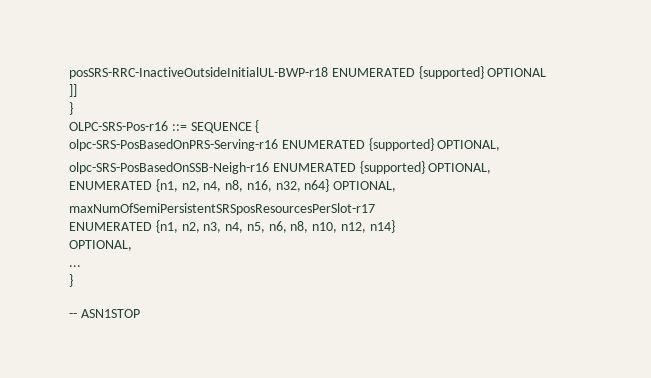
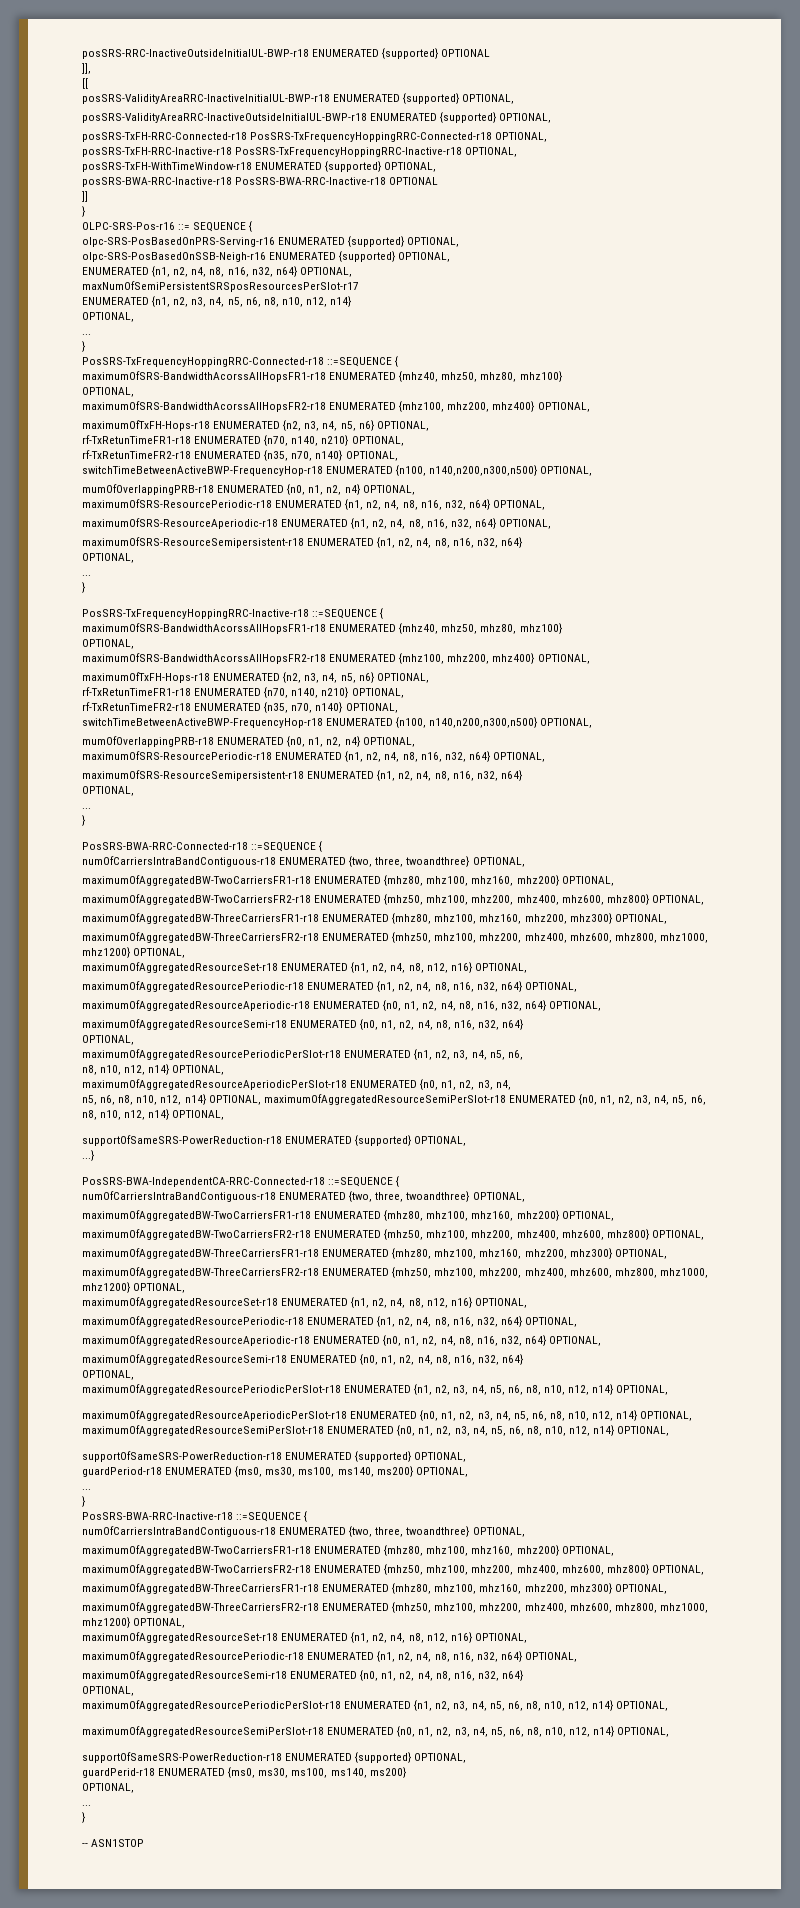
(547, 72) none -> [82,63,91,74] [82,78,88,89] [82,93,515,104] [82,112,552,123] [82,132,548,142] [82,147,518,157] [82,161,437,172] [82,177,439,187] // ]], // [[ // posSRS-ValidityAreaRRC-InactiveInitialUL-BWP-r18 ENUMERATED {supported} OPTIONAL, // posSRS-ValidityAreaRRC-InactiveOutsideInitialUL-BWP-r18 ENUMERATED {supported} OPTIONAL, // posSRS-TxFH-RRC-Connected-r18 PosSRS-TxFrequencyHoppingRRC-Connected-r18 OPTIONAL, // posSRS-TxFH-RRC-Inactive-r18 PosSRS-TxFrequencyHoppingRRC-Inactive-r18 OPTIONAL, // posSRS-TxFH-WithTimeWindow-r18 ENUMERATED {supported} OPTIONAL, // posSRS-BWA-RRC-Inactive-r18 PosSRS-BWA-RRC-Inactive-r18 OPTIONAL
(73, 280) none -> [82,356,399,367] [82,371,562,382] [82,387,134,397] [82,401,590,412] [82,420,429,431] [82,435,404,446] [82,450,398,461] [82,465,593,476] [82,484,415,495] [82,499,545,510] [82,518,551,529] [82,537,522,548] [82,553,134,563] [82,575,91,576] [82,582,85,593] [82,608,384,619] [82,623,562,634] [82,639,134,649] [82,653,590,664] [82,672,429,683] [82,687,404,698] [82,702,398,713] [82,717,593,728] [82,736,415,747] [82,751,545,762] [82,770,522,781] [82,786,134,796] [82,808,91,809] [82,815,85,826] [82,841,323,852] [82,856,525,867] [82,875,614,886] [82,894,704,905] [82,913,667,924] [82,932,708,943] [82,947,186,958] [82,962,527,973] [82,981,577,992] [82,1000,602,1011] [82,1019,523,1030] [82,1035,134,1045] [82,1049,523,1060] [82,1064,225,1075] [82,1079,511,1090] [82,1094,706,1105] [82,1109,225,1120] [82,1135,467,1146] [82,1150,94,1161] [82,1176,400,1187] [82,1191,525,1202] [82,1210,614,1221] [82,1229,704,1240] [82,1248,667,1259] [82,1267,708,1278] [82,1282,186,1293] [82,1297,527,1308] [82,1316,577,1327] [82,1335,602,1346] [82,1354,523,1365] [82,1370,134,1380] [82,1384,669,1395] [82,1410,693,1421] [82,1425,670,1436] [82,1451,467,1462] [82,1466,468,1477] [82,1489,91,1490] [82,1496,85,1507] [82,1511,308,1522] [82,1526,525,1537] [82,1545,614,1556] [82,1564,704,1575] [82,1583,667,1594] [82,1602,708,1613] [82,1617,186,1628] [82,1632,527,1643] [82,1651,577,1662] [82,1670,523,1681] [82,1686,134,1696] [82,1700,669,1711] [82,1726,670,1737] [82,1752,467,1763] [82,1767,406,1778] [82,1783,134,1793] [82,1805,91,1806] [82,1812,85,1823] // PosSRS-TxFrequencyHoppingRRC-Connected-r18 ::=SEQUENCE { // maximumOfSRS-BandwidthAcorssAllHopsFR1-r18 ENUMERATED {mhz40, mhz50, mhz80, mhz100} // OPTIONAL, // maximumOfSRS-BandwidthAcorssAllHopsFR2-r18 ENUMERATED {mhz100, mhz200, mhz400} OPTIONAL, // maximumOfTxFH-Hops-r18 ENUMERATED {n2, n3, n4, n5, n6} OPTIONAL, // rf-TxRetunTimeFR1-r18 ENUMERATED {n70, n140, n210} OPTIONAL, // rf-TxRetunTimeFR2-r18 ENUMERATED {n35, n70, n140} OPTIONAL, // switchTimeBetweenActiveBWP-FrequencyHop-r18 ENUMERATED {n100, n140,n200,n300,n500} OPTIONAL, // mumOfOverlappingPRB-r18 ENUMERATED {n0, n1, n2, n4} OPTIONAL, // maximumOfSRS-ResourcePeriodic-r18 ENUMERATED {n1, n2, n4, n8, n16, n32, n64} OPTIONAL, // maximumOfSRS-ResourceAperiodic-r18 ENUMERATED {n1, n2, n4, n8, n16, n32, n64} OPTIONAL, // maximumOfSRS-ResourceSemipersistent-r18 ENUMERATED {n1, n2, n4, n8, n16, n32, n64} // OPTIONAL, // ... // } // PosSRS-TxFrequencyHoppingRRC-Inactive-r18 ::=SEQUENCE { // maximumOfSRS-BandwidthAcorssAllHopsFR1-r18 ENUMERATED {mhz40, mhz50, mhz80, mhz100} // OPTIONAL, // maximumOfSRS-BandwidthAcorssAllHopsFR2-r18 ENUMERATED {mhz100, mhz200, mhz400} OPTIONAL, // maximumOfTxFH-Hops-r18 ENUMERATED {n2, n3, n4, n5, n6} OPTIONAL, // rf-TxRetunTimeFR1-r18 ENUMERATED {n70, n140, n210} OPTIONAL, // rf-TxRetunTimeFR2-r18 ENUMERATED {n35, n70, n140} OPTIONAL, // switchTimeBetweenActiveBWP-FrequencyHop-r18 ENUMERATED {n100, n140,n200,n300,n500} OPTIONAL, // mumOfOverlappingPRB-r18 ENUMERATED {n0, n1, n2, n4} OPTIONAL, // maximumOfSRS-ResourcePeriodic-r18 ENUMERATED {n1, n2, n4, n8, n16, n32, n64} OPTIONAL, // maximumOfSRS-ResourceSemipersistent-r18 ENUMERATED {n1, n2, n4, n8, n16, n32, n64} // OPTIONAL, // ... // } // PosSRS-BWA-RRC-Connected-r18 ::=SEQUENCE { // numOfCarriersIntraBandContiguous-r18 ENUMERATED {two, three, twoandthree} OPTIONAL, // maximumOfAggregatedBW-TwoCarriersFR1-r18 ENUMERATED {mhz80, mhz100, mhz160, mhz200} OPTIONAL, // maximumOfAggregatedBW-TwoCarriersFR2-r18 ENUMERATED {mhz50, mhz100, mhz200, mhz400, mhz600, mhz800} OPTIONAL, // maximumOfAggregatedBW-ThreeCarriersFR1-r18 ENUMERATED {mhz80, mhz100, mhz160, mhz200, mhz300} OPTIONAL, // maximumOfAggregatedBW-ThreeCarriersFR2-r18 ENUMERATED {mhz50, mhz100, mhz200, mhz400, mhz600, mhz800, mhz1000, mhz1200} OPTIONAL, // maximumOfAggregatedResourceSet-r18 ENUMERATED {n1, n2, n4, n8, n12, n16} OPTIONAL, // maximumOfAggregatedResourcePeriodic-r18 ENUMERATED {n1, n2, n4, n8, n16, n32, n64} OPTIONAL, // maximumOfAggregatedResourceAperiodic-r18 ENUMERATED {n0, n1, n2, n4, n8, n16, n32, n64} OPTIONAL, // maximumOfAggregatedResourceSemi-r18 ENUMERATED {n0, n1, n2, n4, n8, n16, n32, n64} // OPTIONAL, // maximumOfAggregatedResourcePeriodicPerSlot-r18 ENUMERATED {n1, n2, n3, n4, n5, n6, // n8, n10, n12, n14} OPTIONAL, // maximumOfAggregatedResourceAperiodicPerSlot-r18 ENUMERATED {n0, n1, n2, n3, n4, // n5, n6, n8, n10, n12, n14} OPTIONAL, maximumOfAggregatedResourceSemiPerSlot-r18 ENUMERATED {n0, n1, n2, n3, n4, n5, n6, n8, n10, n12, n14} OPTIONAL, // supportOfSameSRS-PowerReduction-r18 ENUMERATED {supported} OPTIONAL, // ...} // PosSRS-BWA-IndependentCA-RRC-Connected-r18 ::=SEQUENCE { // numOfCarriersIntraBandContiguous-r18 ENUMERATED {two, three, twoandthree} OPTIONAL, // maximumOfAggregatedBW-TwoCarriersFR1-r18 ENUMERATED {mhz80, mhz100, mhz160, mhz200} OPTIONAL, // maximumOfAggregatedBW-TwoCarriersFR2-r18 ENUMERATED {mhz50, mhz100, mhz200, mhz400, mhz600, mhz800} OPTIONAL, // maximumOfAggregatedBW-ThreeCarriersFR1-r18 ENUMERATED {mhz80, mhz100, mhz160, mhz200, mhz300} OPTIONAL, // maximumOfAggregatedBW-ThreeCarriersFR2-r18 ENUMERATED {mhz50, mhz100, mhz200, mhz400, mhz600, mhz800, mhz1000, mhz1200} OPTIONAL, // maximumOfAggregatedResourceSet-r18 ENUMERATED {n1, n2, n4, n8, n12, n16} OPTIONAL, // maximumOfAggregatedResourcePeriodic-r18 ENUMERATED {n1, n2, n4, n8, n16, n32, n64} OPTIONAL, // maximumOfAggregatedResourceAperiodic-r18 ENUMERATED {n0, n1, n2, n4, n8, n16, n32, n64} OPTIONAL, // maximumOfAggregatedResourceSemi-r18 ENUMERATED {n0, n1, n2, n4, n8, n16, n32, n64} // OPTIONAL, // maximumOfAggregatedResourcePeriodicPerSlot-r18 ENUMERATED {n1, n2, n3, n4, n5, n6, n8, n10, n12, n14} OPTIONAL, // maximumOfAggregatedResourceAperiodicPerSlot-r18 ENUMERATED {n0, n1, n2, n3, n4, n5, n6, n8, n10, n12, n14} OPTIONAL, maximumOfAggregatedResourceSemiPerSlot-r18 ENUMERATED {n0, n1, n2, n3, n4, n5, n6, n8, n10, n12, n14} OPTIONAL, // supportOfSameSRS-PowerReduction-r18 ENUMERATED {supported} OPTIONAL, // guardPeriod-r18 ENUMERATED {ms0, ms30, ms100, ms140, ms200} OPTIONAL, // ... // } // PosSRS-BWA-RRC-Inactive-r18 ::=SEQUENCE { // numOfCarriersIntraBandContiguous-r18 ENUMERATED {two, three, twoandthree} OPTIONAL, // maximumOfAggregatedBW-TwoCarriersFR1-r18 ENUMERATED {mhz80, mhz100, mhz160, mhz200} OPTIONAL, // maximumOfAggregatedBW-TwoCarriersFR2-r18 ENUMERATED {mhz50, mhz100, mhz200, mhz400, mhz600, mhz800} OPTIONAL, // maximumOfAggregatedBW-ThreeCarriersFR1-r18 ENUMERATED {mhz80, mhz100, mhz160, mhz200, mhz300} OPTIONAL, // maximumOfAggregatedBW-ThreeCarriersFR2-r18 ENUMERATED {mhz50, mhz100, mhz200, mhz400, mhz600, mhz800, mhz1000, mhz1200} OPTIONAL, // maximumOfAggregatedResourceSet-r18 ENUMERATED {n1, n2, n4, n8, n12, n16} OPTIONAL, // maximumOfAggregatedResourcePeriodic-r18 ENUMERATED {n1, n2, n4, n8, n16, n32, n64} OPTIONAL, // maximumOfAggregatedResourceSemi-r18 ENUMERATED {n0, n1, n2, n4, n8, n16, n32, n64} // OPTIONAL, // maximumOfAggregatedResourcePeriodicPerSlot-r18 ENUMERATED {n1, n2, n3, n4, n5, n6, n8, n10, n12, n14} OPTIONAL, // maximumOfAggregatedResourceSemiPerSlot-r18 ENUMERATED {n0, n1, n2, n3, n4, n5, n6, n8, n10, n12, n14} OPTIONAL, // supportOfSameSRS-PowerReduction-r18 ENUMERATED {supported} OPTIONAL, // guardPerid-r18 ENUMERATED {ms0, ms30, ms100, ms140, ms200} // OPTIONAL, // ... // }

